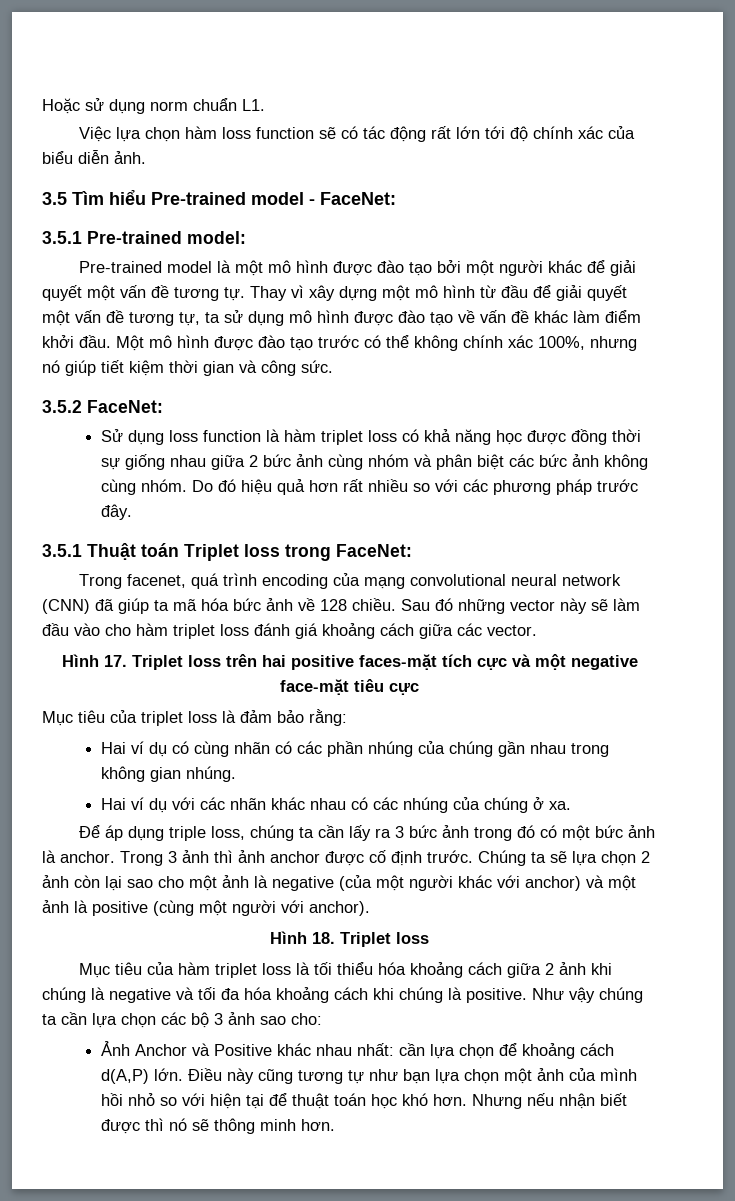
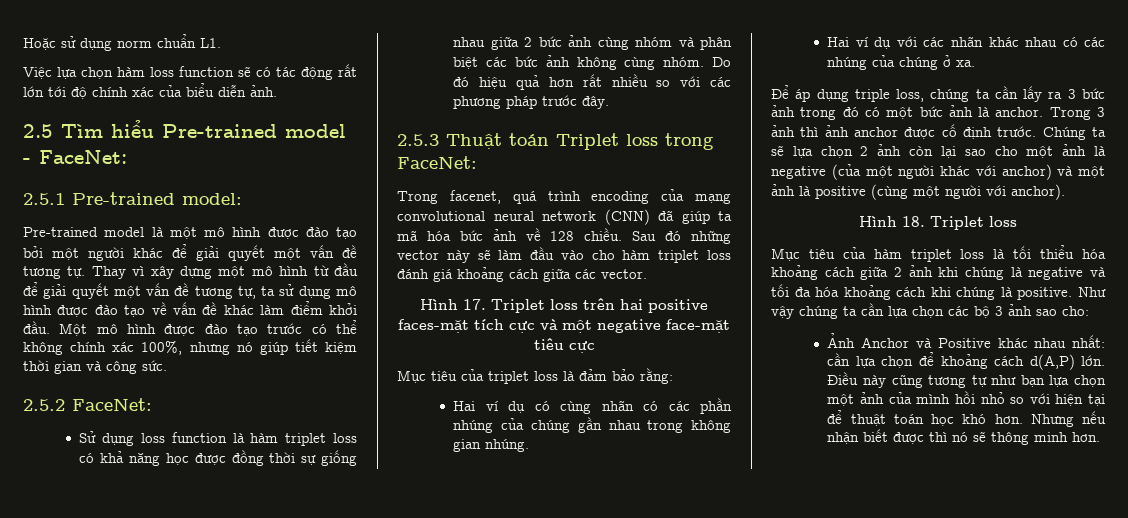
[42,192,67,205] 3.5 -> [23,124,53,138] 2.5
[42,231,82,244] 3.5.1 -> [23,193,65,205] 2.5.1
[42,400,82,413] 3.5.2 -> [23,399,65,411] 2.5.2
[42,544,82,557] 3.5.1 -> [397,134,439,146] 2.5.3

